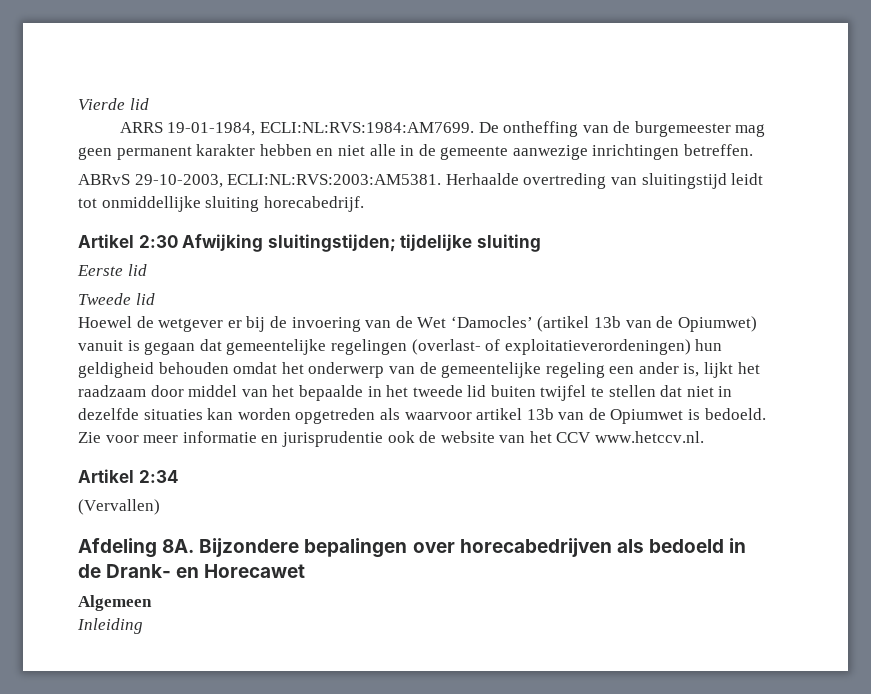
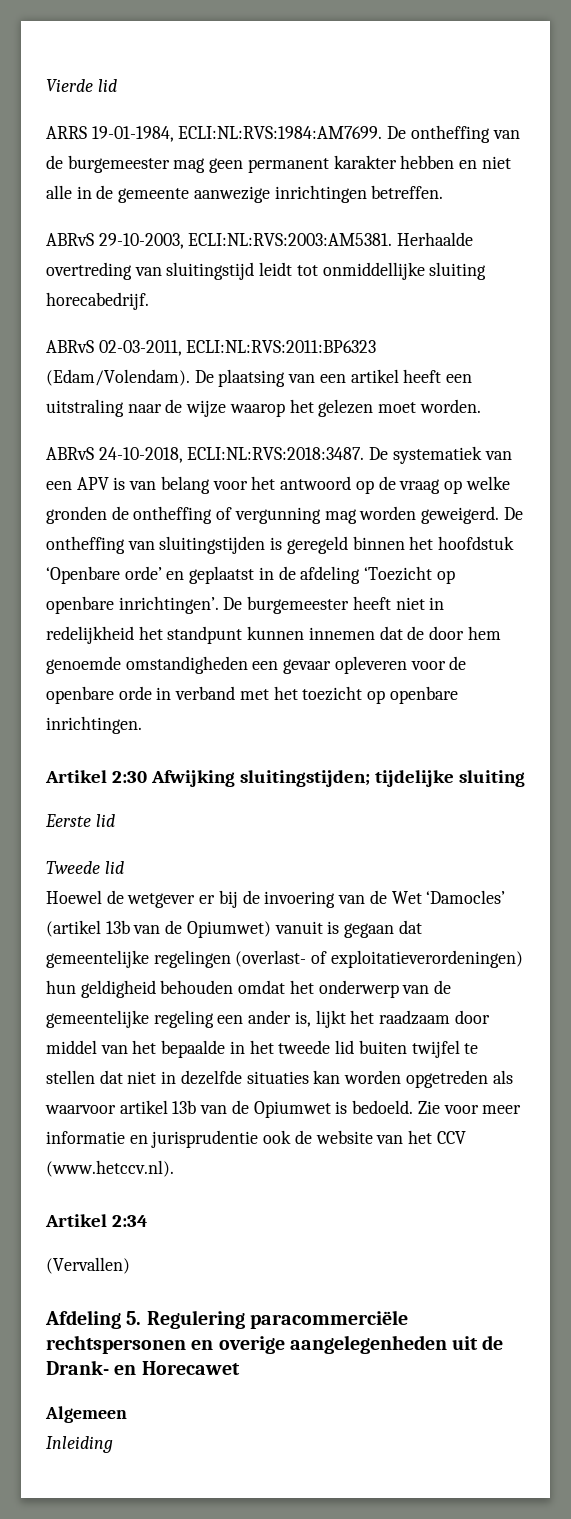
(364, 204) none -> [46,340,377,356] [46,369,473,387] [46,399,481,417] [46,446,512,464] [46,476,510,494] [46,506,523,524] [46,536,515,554] [46,566,455,584] [46,596,445,614] [46,626,501,644] [46,656,467,674] [46,686,458,704] [46,716,142,734] // ABRvS 02-03-2011, ECLI:NL:RVS:2011:BP6323 (Edam/Volendam). De plaatsing van een artikel heeft een uitstraling naar de wijze waarop het gelezen moet worden. // ABRvS 24-10-2018, ECLI:NL:RVS:2018:3487. De systematiek van een APV is van belang voor het antwoord op de vraag op welke gronden de ontheffing of vergunning mag worden geweigerd. De ontheffing van sluitingstijden is geregeld binnen het hoofdstuk ‘Openbare orde’ en geplaatst in de afdeling ‘Toezicht op openbare inrichtingen’. De burgemeester heeft niet in redelijkheid het standpunt kunnen innemen dat de door hem genoemde omstandigheden een gevaar opleveren voor de openbare orde in verband met het toezicht op openbare inrichtingen.
[595,431,705,443] www.hetccv.nl. -> [46,1160,174,1177] (www.hetccv.nl).
[162,538,747,558] 8A. Bijzondere bepalingen over horecabedrijven als bedoeld in -> [126,1310,408,1329] [46,1335,479,1354] 5. Regulering paracommerciële rechtspersonen en overige aangelegenheden uit

